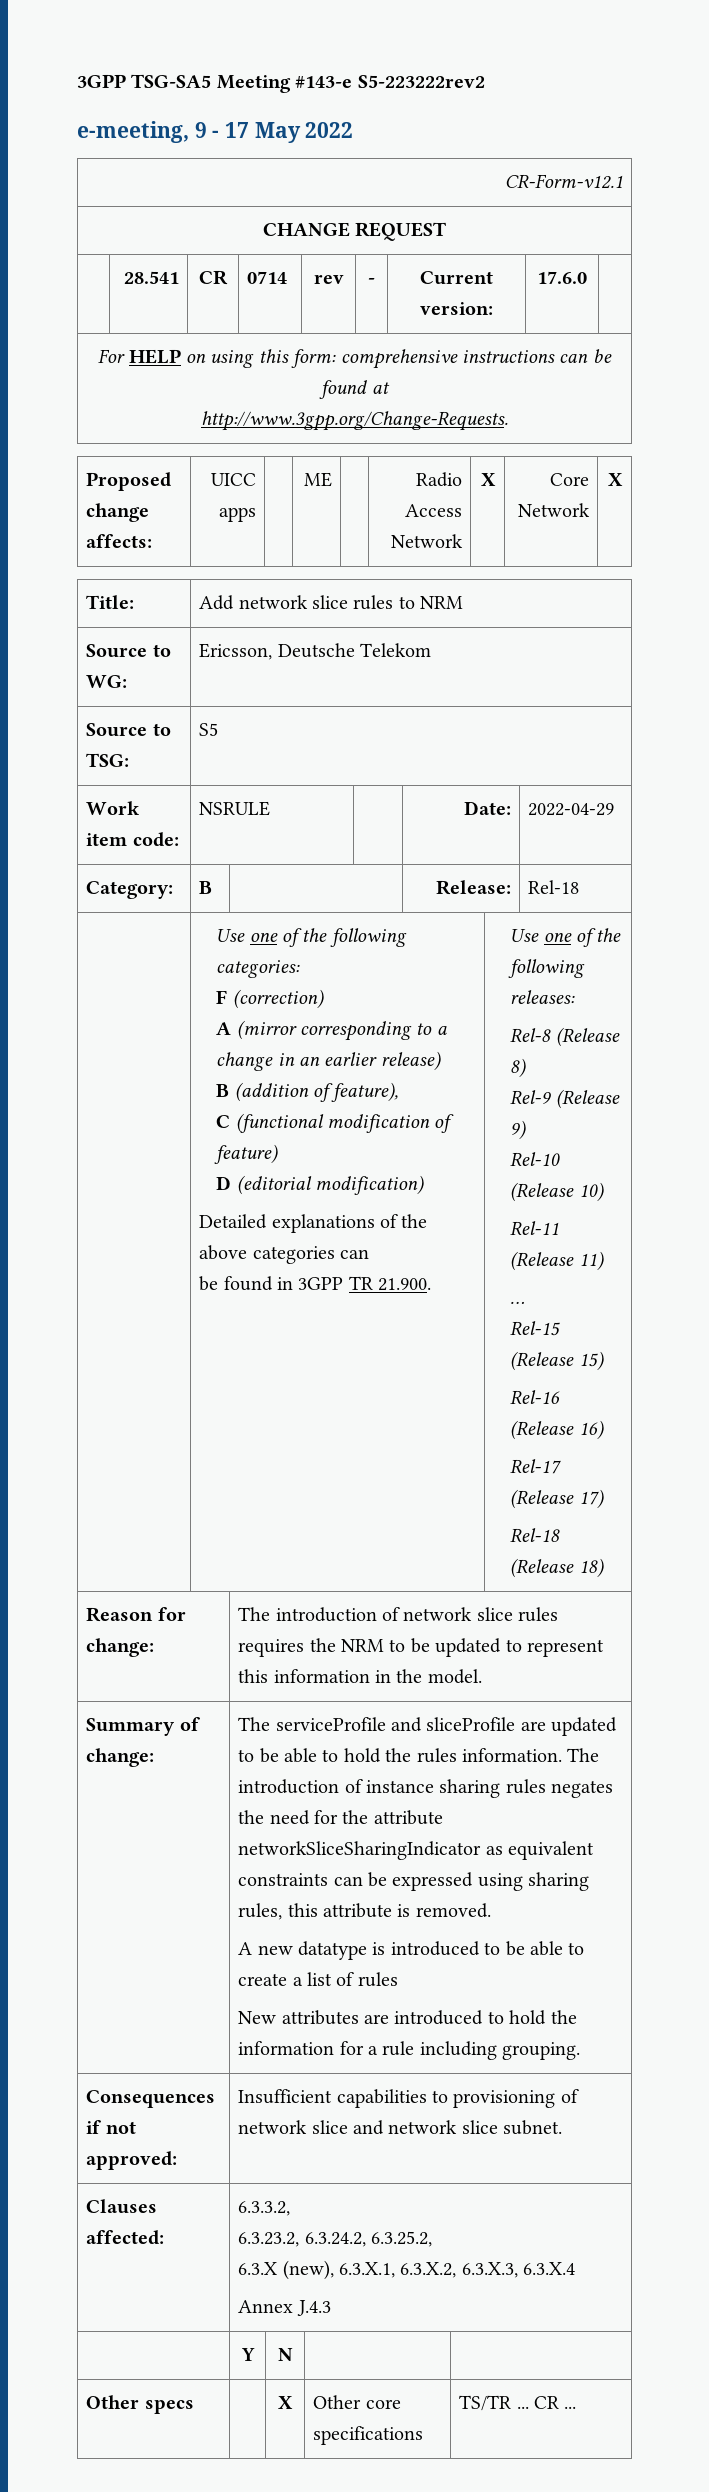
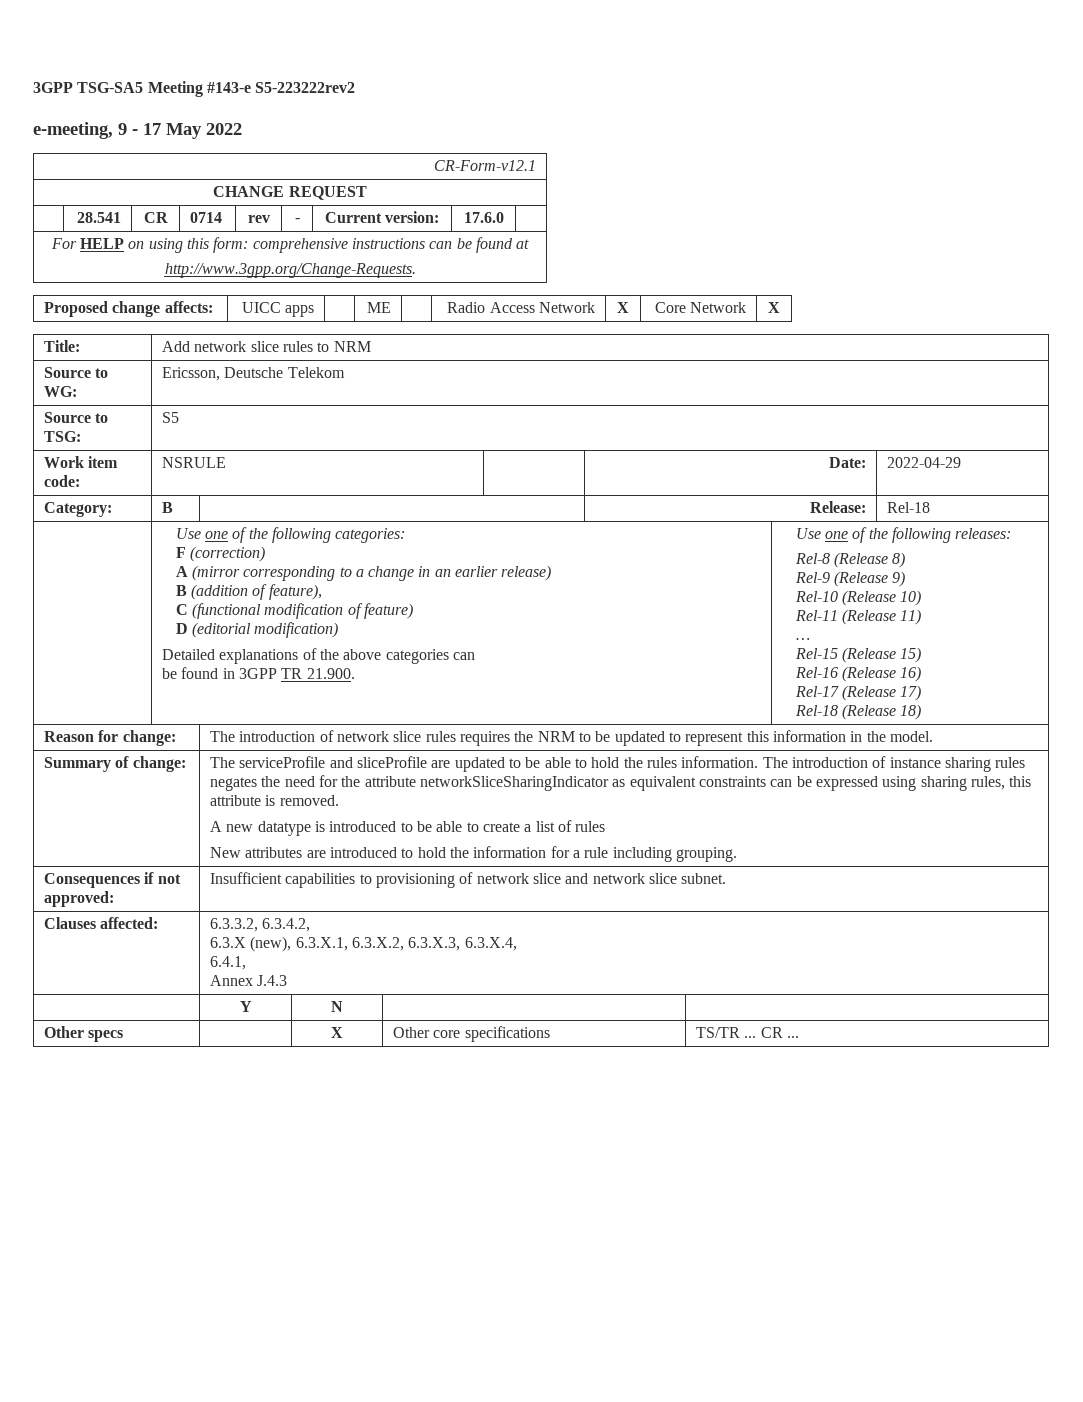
[238,2231,433,2247] // 6.3.23.2, 6.3.24.2, 6.3.25.2, -> [262,918,311,932] 6.3.4.2,
[523,2262,576,2275] 6.3.X.4 -> [464,937,517,951] [210,956,247,970] 6.3.X.4, // 6.4.1,

